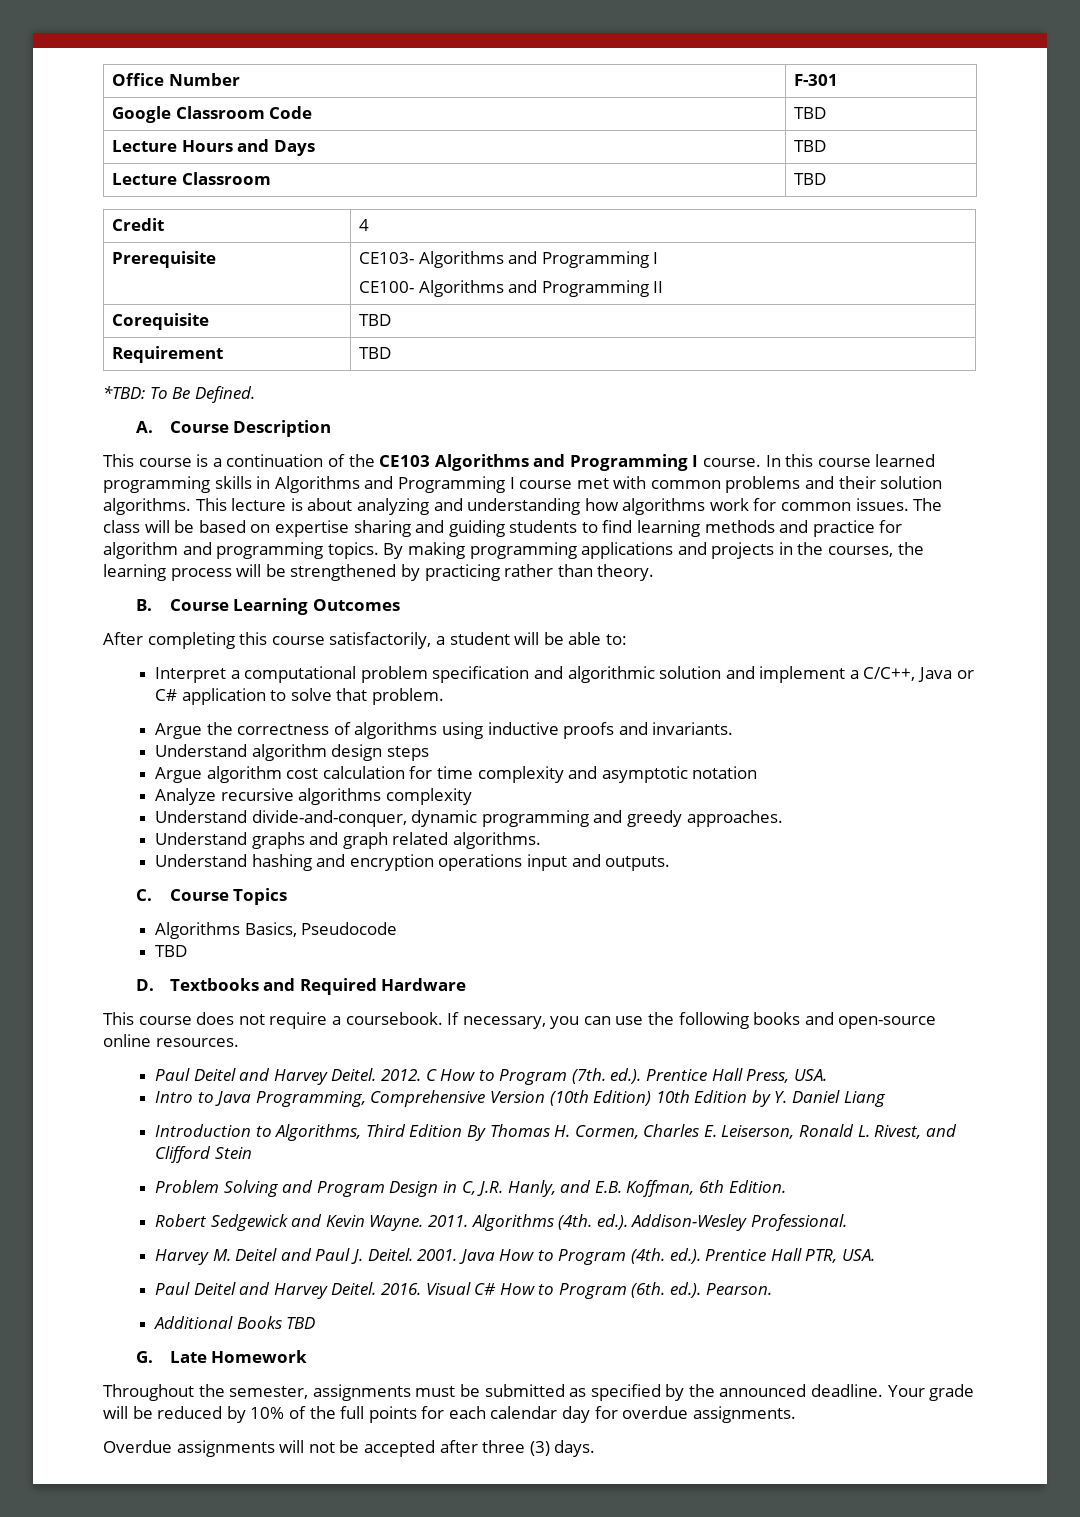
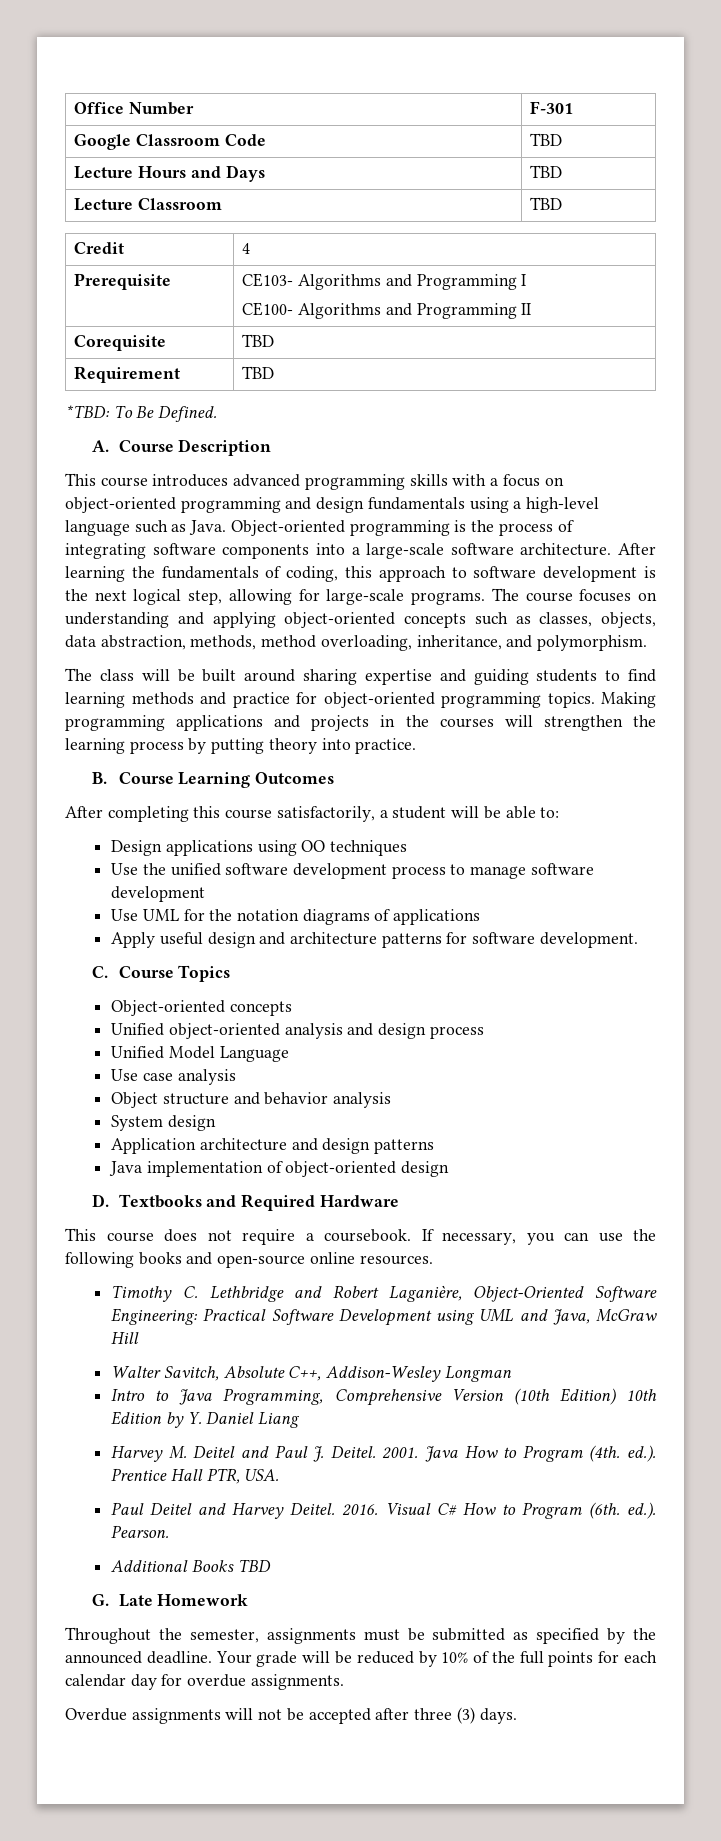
[196,454,936,471] [103,476,943,493] [103,498,943,515] [103,520,411,537] is a continuation of the CE103 Algorithms and Programming I course. In this course learned programming skills in Algorithms and Programming I course met with common problems and their solution algorithms. This lecture is about analyzing and understanding how algorithms work for common issues. The class will be based on expertise sharing -> [152,474,564,490] [65,497,600,513] [65,520,574,536] [65,543,656,559] [65,566,656,582] [65,588,658,605] [65,612,656,628] [65,635,648,651] [65,668,432,685] introduces advanced programming skills with a focus on object-oriented programming and design fundamentals using a high-level language such as Java. Object-oriented programming is the process of integrating software components into a large-scale software architecture. After learning the fundamentals of coding, this approach to software development is the next logical step, allowing for large-scale programs. The course focuses on understanding and applying object-oriented concepts such as classes, objects, data abstraction, methods, method overloading, inheritance, and polymorphism. // The class will be built around sharing expertise
[103,542,465,559] algorithm and programming topics. By making -> [323,692,656,708] object-oriented programming topics. Making
[828,542,924,557] [103,564,655,581] courses, the learning process will be strengthened by practicing rather than theory. -> [439,715,656,731] [65,738,417,754] courses will strengthen the learning process by putting theory into practice.
[154,666,974,683] [154,688,444,705] [154,722,734,739] [154,744,429,761] [154,766,758,783] [154,788,472,805] [154,810,783,827] [154,832,541,849] [154,854,671,871] [136,888,288,905] [154,922,398,939] [154,945,187,957] Interpret a computational problem specification and algorithmic solution and implement a C/C++, Java or C# application to solve that problem. // Argue the correctness of algorithms using inductive proofs and invariants. // Understand algorithm design steps // Argue algorithm cost calculation for time complexity and asymptotic notation // Analyze recursive algorithms complexity // Understand divide-and-conquer, dynamic programming and greedy approaches. // Understand graphs and graph related algorithms. // Understand hashing and encryption operations input and outputs. // C. Course Topics // Algorithms Basics, Pseudocode // TBD -> [111,840,408,856] [111,863,594,879] [111,886,206,902] [111,909,481,925] [111,932,638,948] [91,965,231,982] [111,1000,292,1016] [111,1023,484,1039] [111,1046,289,1062] [111,1069,236,1085] [111,1092,392,1108] [111,1115,216,1131] [111,1138,435,1154] [109,1161,450,1177] Design applications using OO techniques // Use the unified software development process to manage software development // Use UML for the notation diagrams of applications // Apply useful design and architecture patterns for software development. // C. Course Topics // Object-oriented concepts // Unified object-oriented analysis and design process // Unified Model Language // Use case analysis // Object structure and behavior analysis // System design // Application architecture and design patterns // Java implementation of object-oriented design
[154,1068,827,1085] Paul Deitel and Harvey Deitel. 2012. C How to Program (7th. ed.). Prentice Hall Press, USA. -> [111,1285,657,1302] [111,1308,658,1326] [111,1332,140,1344] [111,1366,512,1382] Timothy C. Lethbridge and Robert Laganière, Object-Oriented Software Engineering: Practical Software Development using UML and Java, McGraw Hill // Walter Savitch, Absolute C++, Addison-Wesley Longman
[154,1124,957,1141] [154,1146,252,1163] [154,1180,786,1197] [154,1214,847,1231] // Introduction to Algorithms, Third Edition By Thomas H. Cormen, Charles E. Leiserson, Ronald L. Rivest, and Clifford Stein // Problem Solving and Program Design in C, J.R. Hanly, and E.B. Koffman, 6th Edition. // Robert Sedgewick and Kevin Wayne. 2011. Algorithms (4th. ed.). Addison-Wesley Professional. -> (301, 1420) none

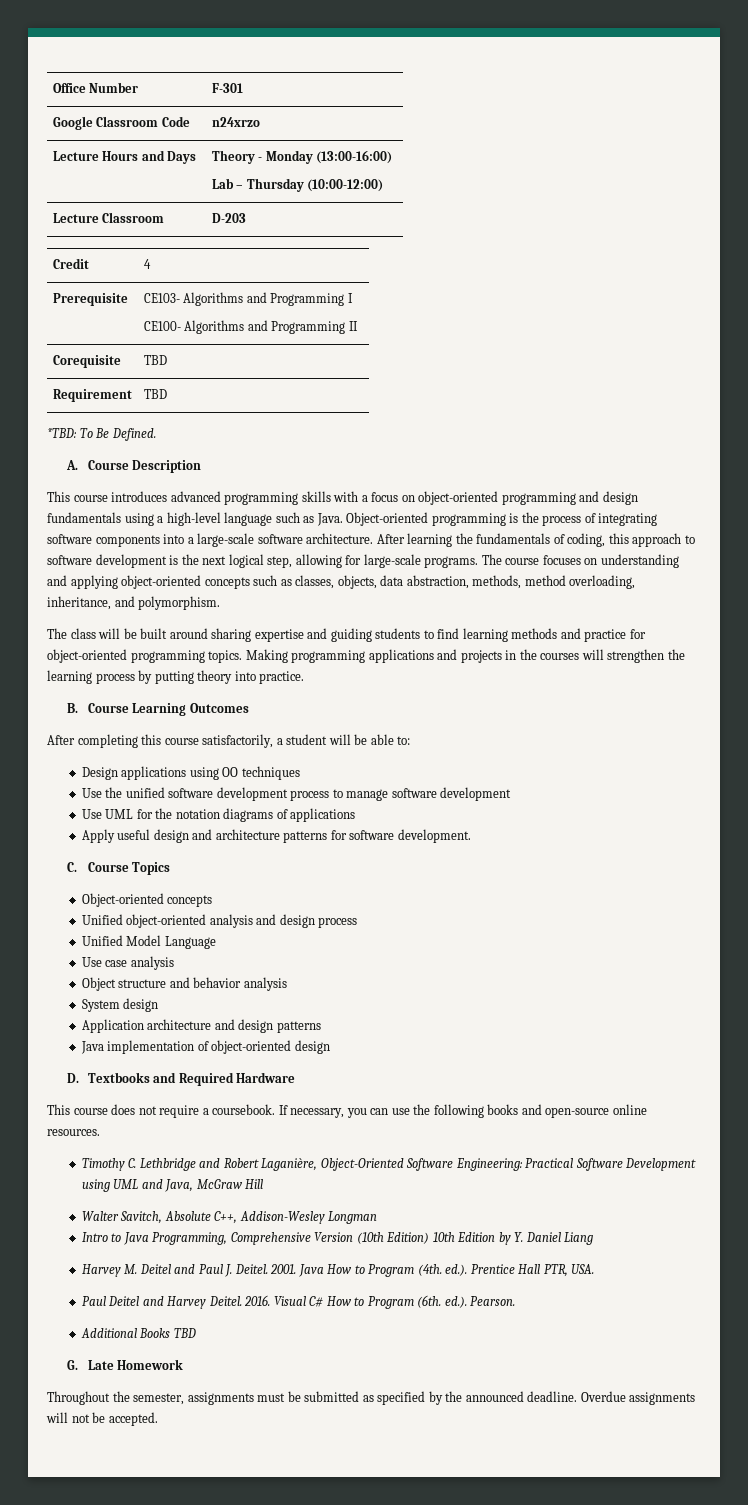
[530,133,563,146] TBD -> [211,117,260,127] n24xrzo
[530,165,563,178] TBD -> [211,150,393,164] [211,178,384,192] Theory - Monday (13:00-16:00) // Lab – Thursday (10:00-12:00)
[530,197,563,210] TBD -> [211,213,246,223] D-203
[215,1651,657,1667] [65,1674,344,1690] Your grade will be reduced by 10% of the full points for each calendar day for overdue assignments. // -> (578, 1396) none
[308,1707,517,1724] accepted after three (3) days. -> [108,1412,158,1426] accepted.

